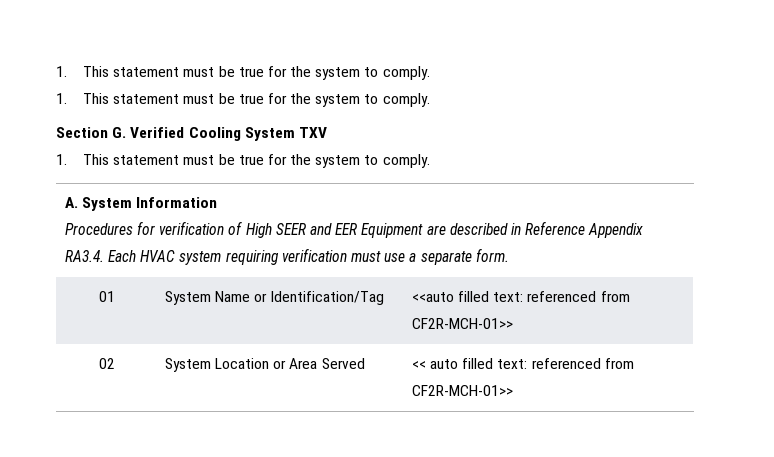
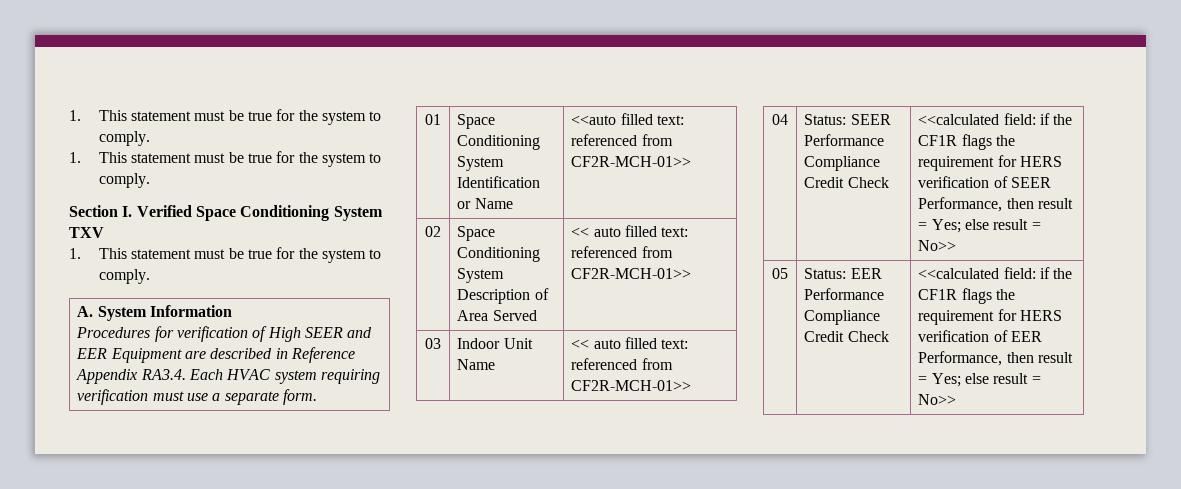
[112,127,241,141] G. Verified Cooling -> [122,205,330,221] I. Verified Space Conditioning
[164,291,385,305] System Name or Identification/Tag -> [457,114,496,129] [457,135,541,150] [457,156,505,171] [457,176,541,188] [457,198,513,209] Space Conditioning System Identification or Name
[164,358,287,372] System Location or -> [457,226,496,241] [457,247,541,262] [457,268,505,283] [457,288,549,304] Space Conditioning System Description of
(513, 390) none -> [425,338,441,349] [457,338,533,349] [457,359,496,370] [571,337,689,349] [571,358,673,370] [571,380,692,391] [772,114,788,125] [804,114,891,125] [804,134,885,146] [804,156,881,171] [804,177,889,188] [918,113,1073,125] [918,134,1016,150] [918,155,1063,171] [918,176,1052,188] [918,197,1074,212] [918,219,1041,233] [918,240,957,251] [772,268,788,279] [804,268,882,279] [804,288,885,300] [804,310,881,325] [804,331,889,342] [918,267,1073,279] [918,288,1016,304] [918,309,1063,325] [918,330,1043,342] [918,351,1074,366] [918,373,1041,387] [918,394,957,405] // 03 | Indoor Unit Name | << auto filled text: referenced from CF2R-MCH-01>> // 04 | Status: SEER Performance Compliance Credit Check | <<calculated field: if the CF1R flags the requirement for HERS verification of SEER Performance, then result = Yes; else result = No>> // 05 | Status: EER Performance Compliance Credit Check | <<calculated field: if the CF1R flags the requirement for HERS verification of EER Performance, then result = Yes; else result = No>>

